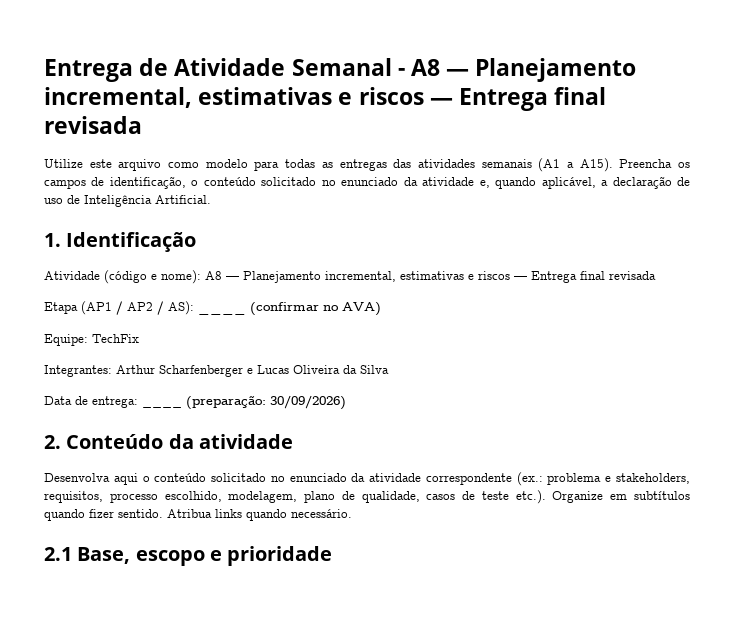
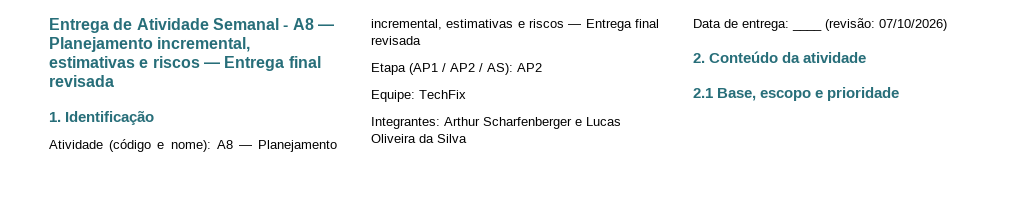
[44,158,690,172] [44,176,690,189] [44,195,211,207] // Utilize este arquivo como modelo para todas as entregas das atividades semanais (A1 a A15). Preencha os campos de identificação, o conteúdo solicitado no enunciado da atividade e, quando aplicável, a declaração de uso de Inteligência Artificial. -> (114, 81) none
[198,302,381,316] ____ (confirmar no AVA) -> [517,63,542,72] AP2
[186,395,346,410] (preparação: 30/09/2026) -> [825,18,947,31] (revisão: 07/10/2026)
[44,472,690,486] [44,490,690,504] [44,509,352,521] // Desenvolva aqui o conteúdo solicitado no enunciado da atividade correspondente (ex.: problema e stakeholders, requisitos, processo escolhido, modelagem, plano de qualidade, casos de teste etc.). Organize em subtítulos quando fizer sentido. Atribua links quando necessário. -> (867, 57) none

